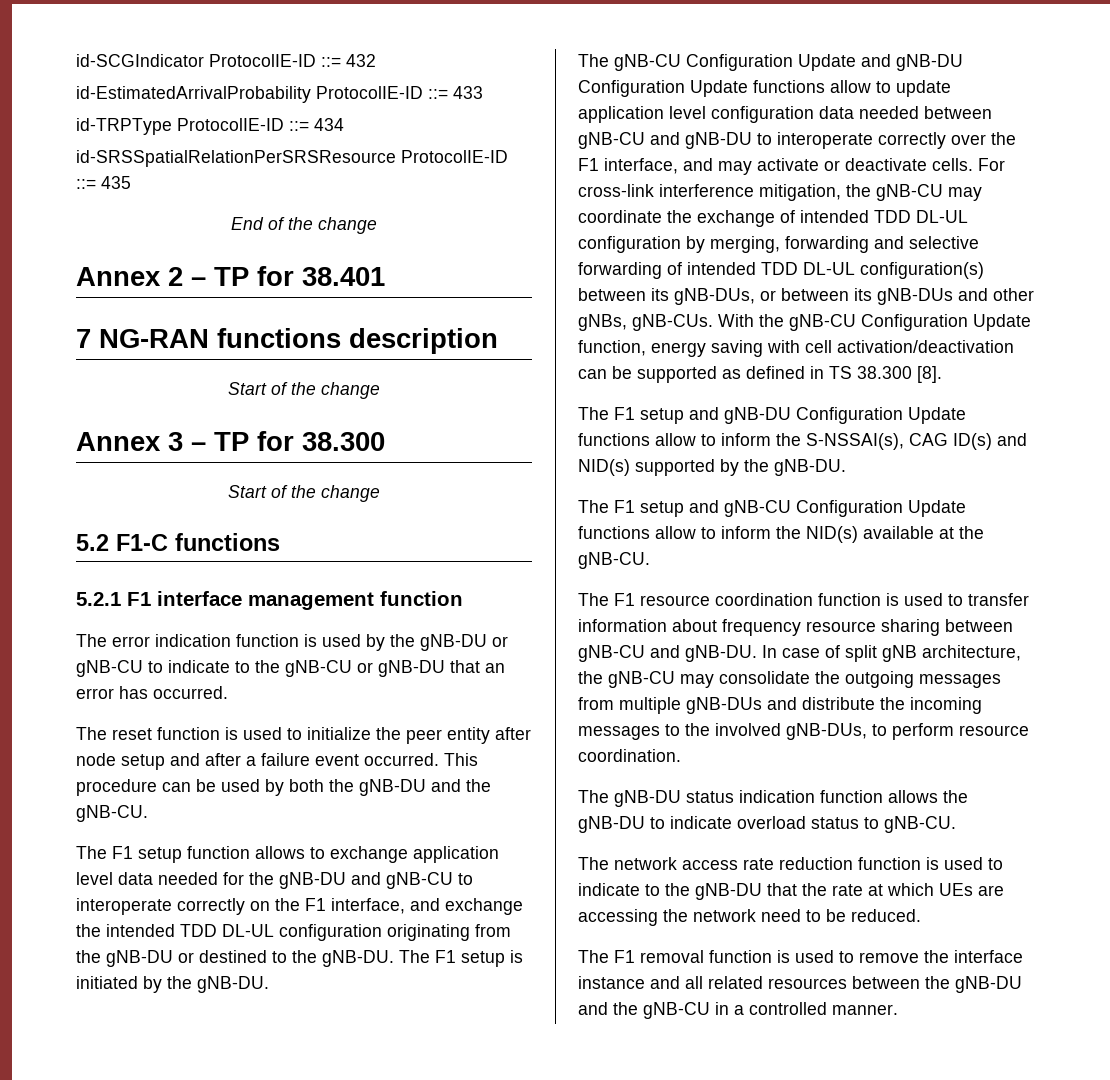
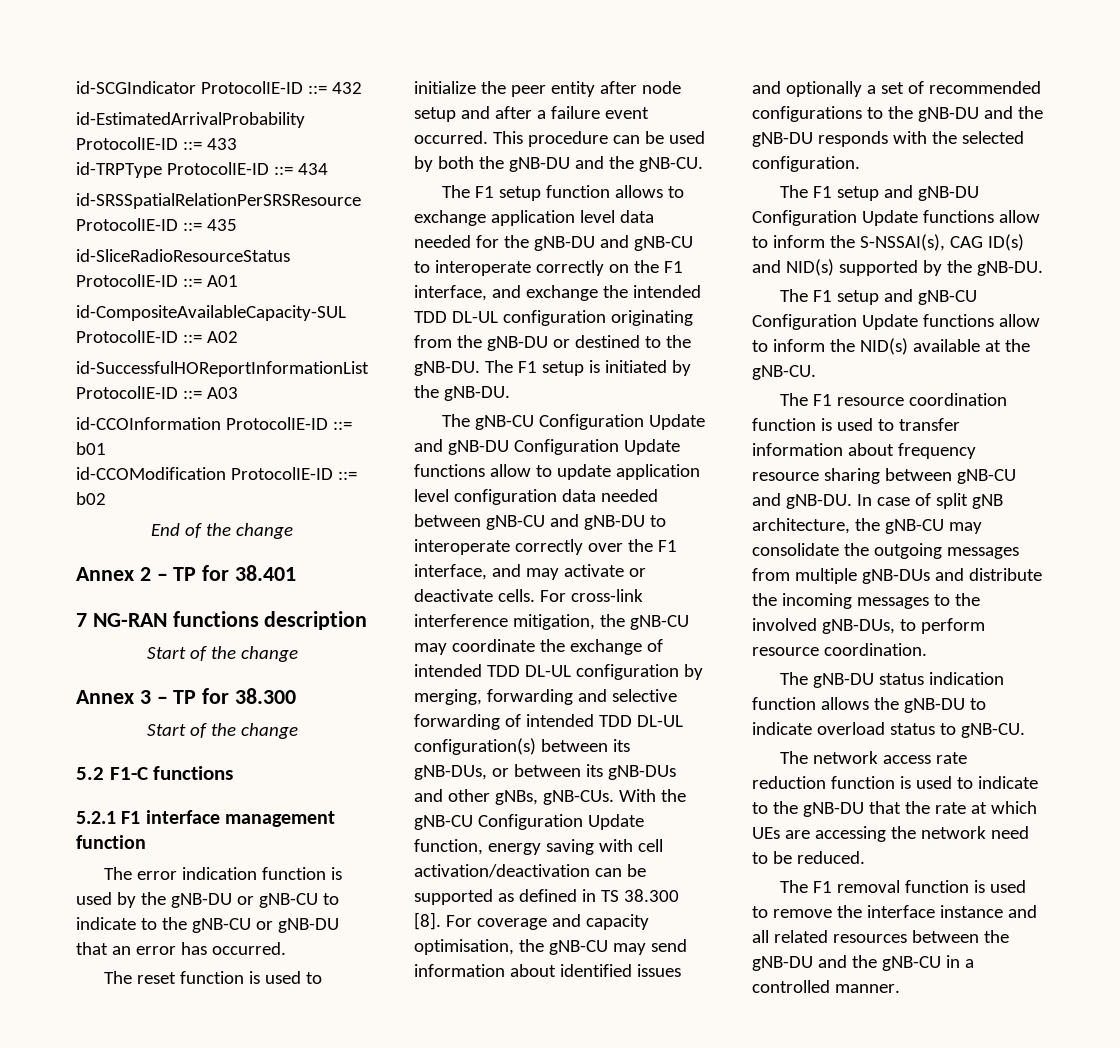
(131, 182) none -> [76,249,290,262] [76,274,238,287] [76,305,346,321] [76,330,238,343] [76,361,369,377] [76,386,238,399] [76,417,352,430] [76,442,106,455] [76,467,357,480] [76,492,106,505] // id-SliceRadioResourceStatus ProtocolIE-ID ::= A01 // id-CompositeAvailableCapacity-SUL ProtocolIE-ID ::= A02 // id-SuccessfulHOReportInformationList ProtocolIE-ID ::= A03 // id-CCOInformation ProtocolIE-ID ::= b01 // id-CCOModification ProtocolIE-ID ::= b02
(942, 374) none -> [445,914,649,930] [414,939,687,955] [414,964,681,977] [752,81,1041,97] [752,106,1043,122] [752,131,1024,147] [752,156,860,172] For coverage and capacity optimisation, the gNB-CU may send information about identified issues and optionally a set of recommended configurations to the gNB-DU and the gNB-DU responds with the selected configuration.

